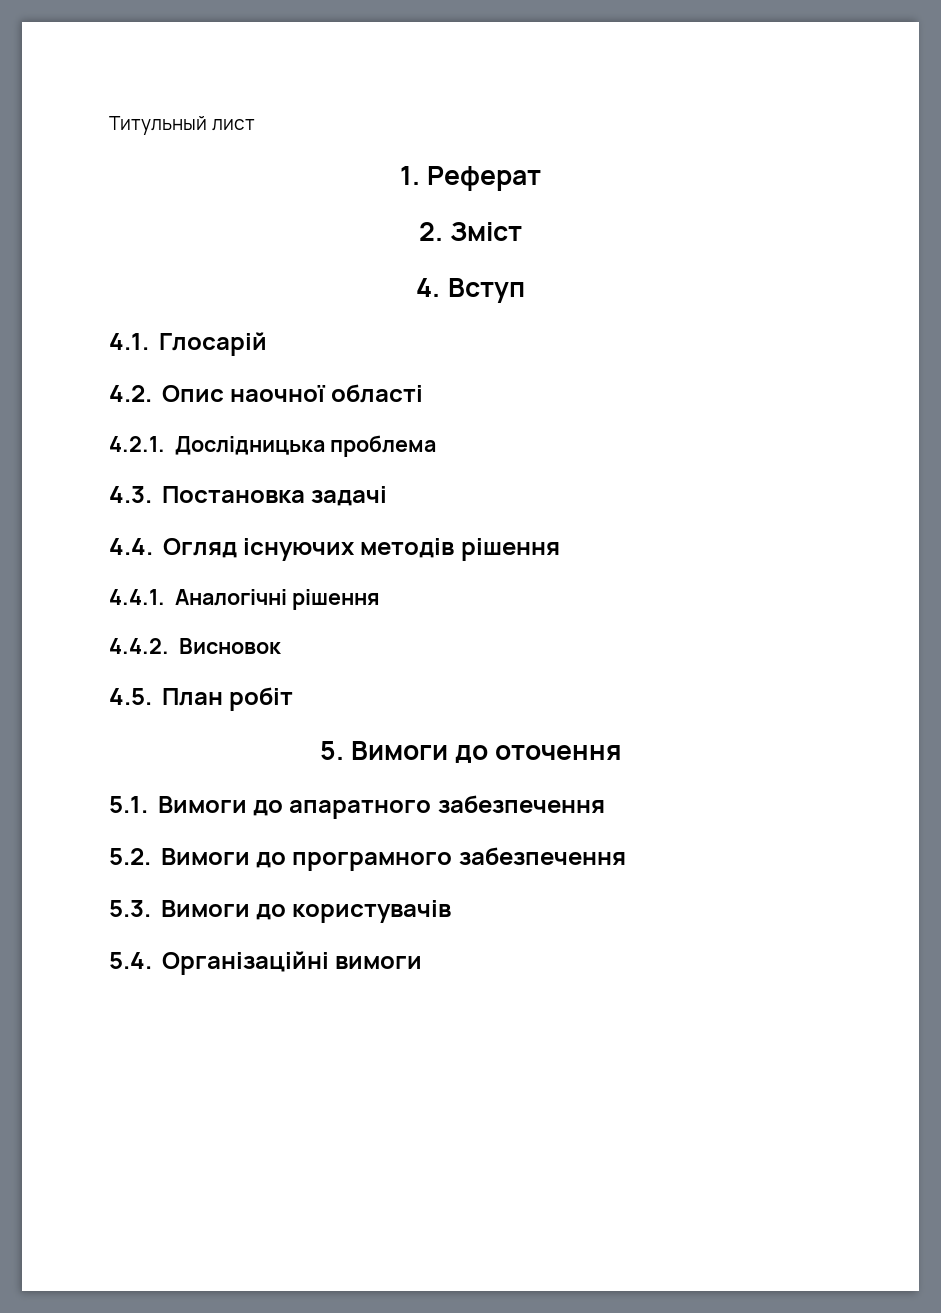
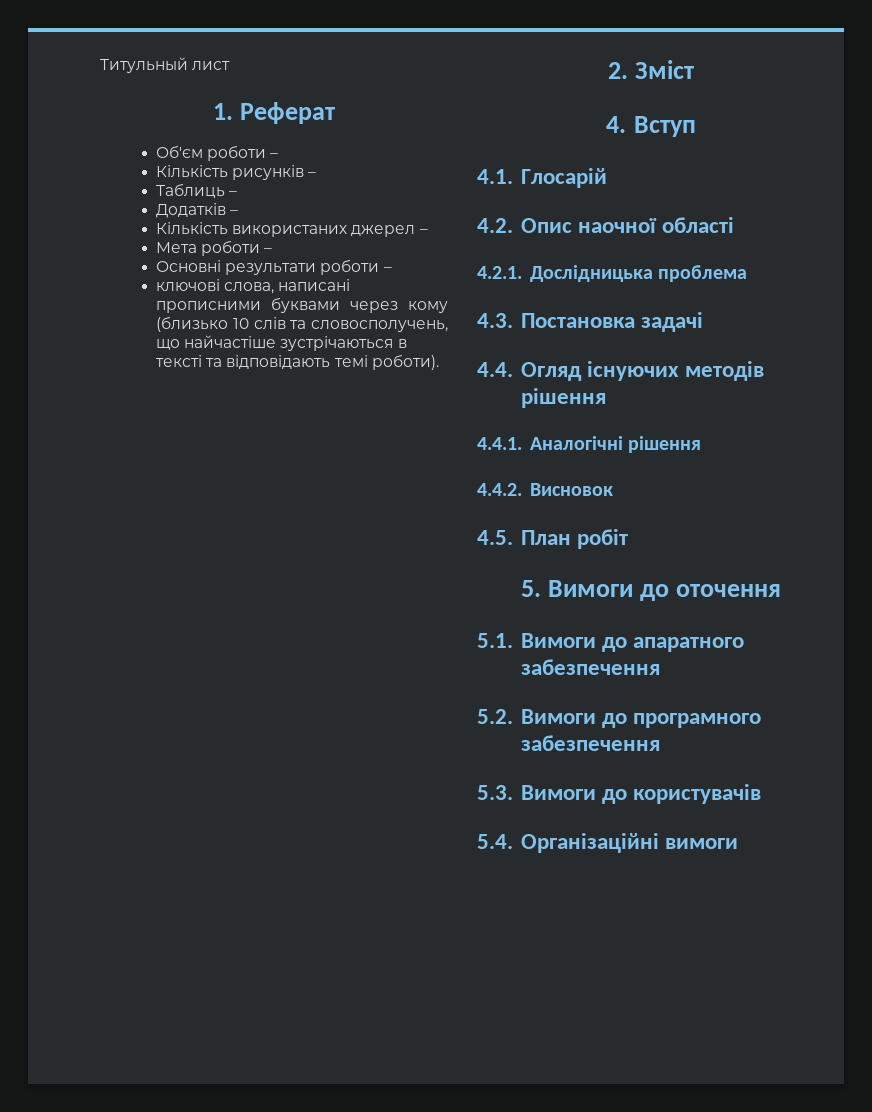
(542, 178) none -> [155,145,279,161] [155,165,317,180] [155,183,238,198] [155,203,239,218] [155,222,428,237] [155,240,273,256] [155,259,392,275] [155,279,351,294] [155,297,448,313] [155,316,448,332] [155,335,407,351] [155,354,439,370] // Об'єм роботи – // Кількість рисунків – // Таблиць – // Додатків – // Кількість використаних джерел – // Мета роботи – // Основні результати роботи – // ключові слова, написані прописними буквами через кому (близько 10 слів та словосполучень, що найчастіше зустрічаються в тексті та відповідають темі роботи).

